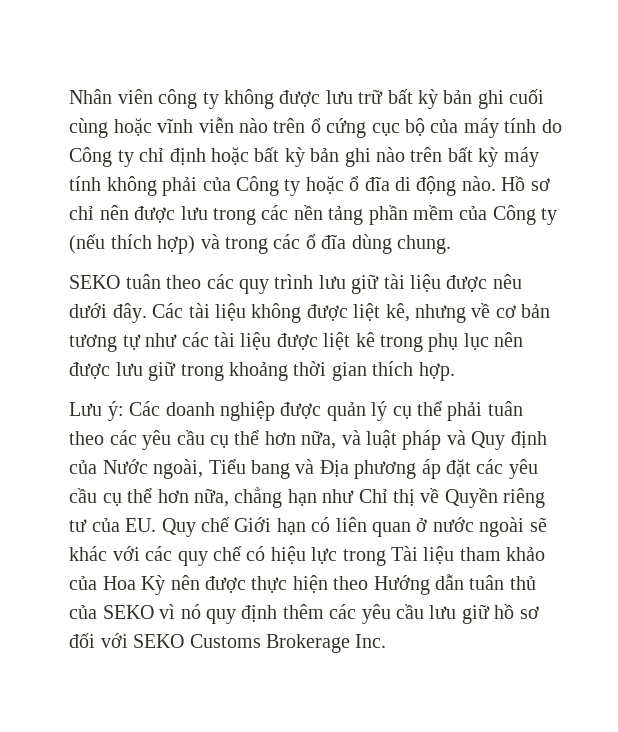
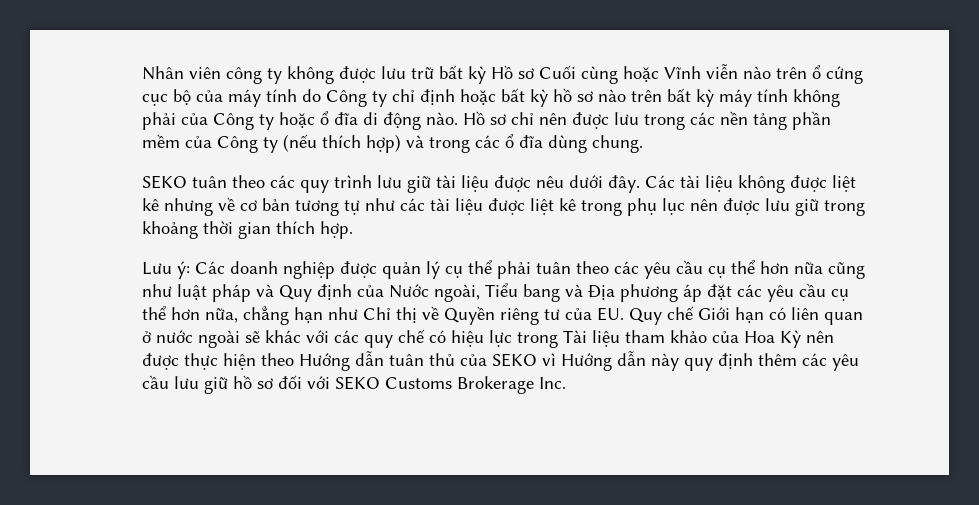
[443,89,545,109] bản ghi cuối -> [491,65,577,79] Hồ sơ Cuối
[157,118,194,133] vĩnh -> [664,66,702,79] Vĩnh
[310,148,371,167] bản ghi -> [553,88,594,102] hồ sơ
[385,303,410,322] kê, -> [142,198,160,211] kê
[301,430,361,449] nữa, và -> [794,262,866,279] [142,284,173,297] nữa cũng như
[180,604,201,619] nó -> [561,351,680,371] Hướng dẫn này

